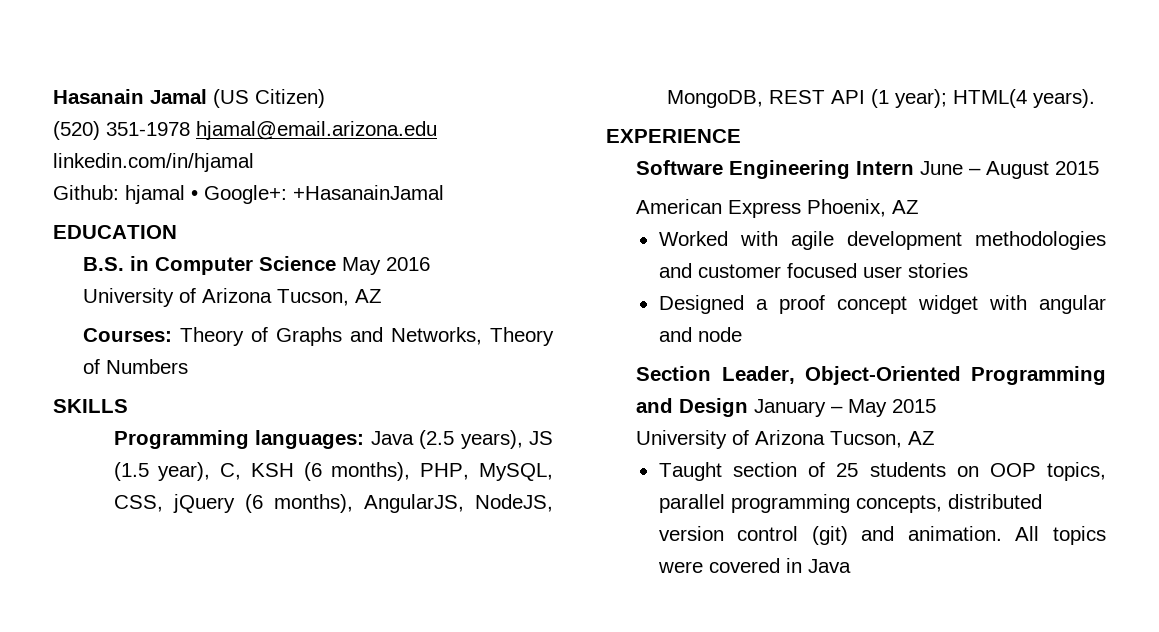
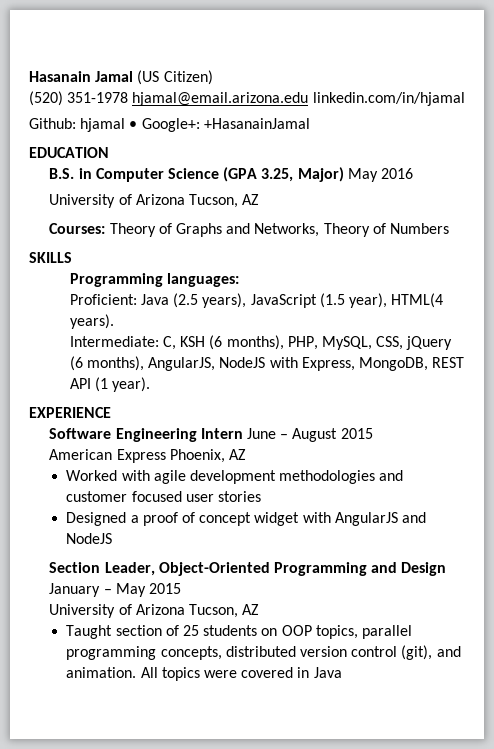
(337, 263) none -> [223,167,344,182] (GPA 3.25, Major)
(365, 439) none -> [69,294,137,305] // Proficient:
[529,431,553,445] JS -> [250,294,317,308] JavaScript
(211, 471) none -> [391,293,444,308] [69,314,114,329] [69,336,159,347] HTML(4 years). // Intermediate:
[475,494,553,512] NodeJS, -> [219,357,355,371] NodeJS with Express,
[894,89,1095,108] year); HTML(4 years). -> [112,377,151,392] year).
(825, 304) none -> [181,512,195,523] of
[1039,295,1106,314] [658,327,742,342] angular and node -> [334,512,426,526] [66,533,113,544] AngularJS and NodeJS
[811,526,848,545] (git) -> [401,645,433,660] (git),

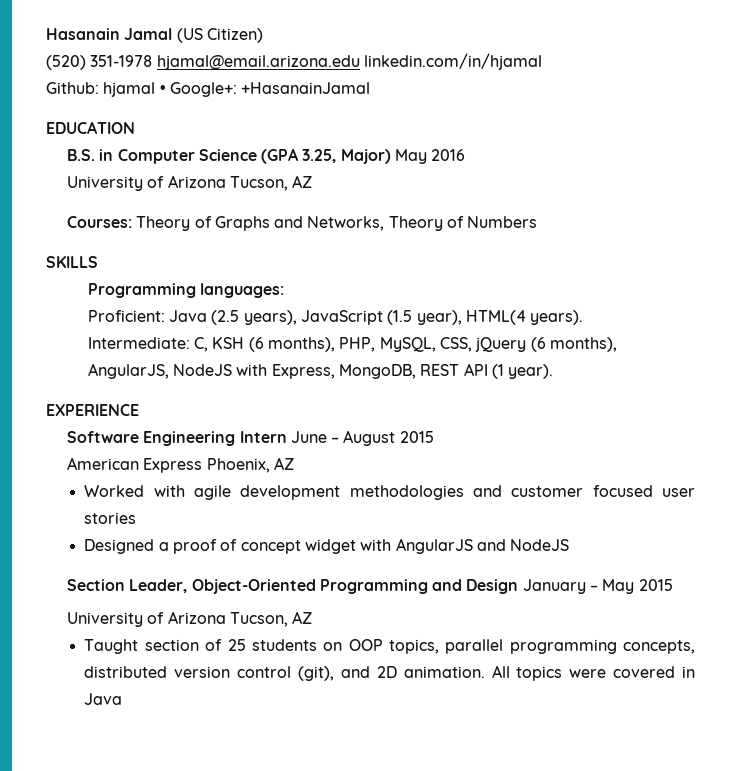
(461, 651) none -> [376,666,397,678] 2D

